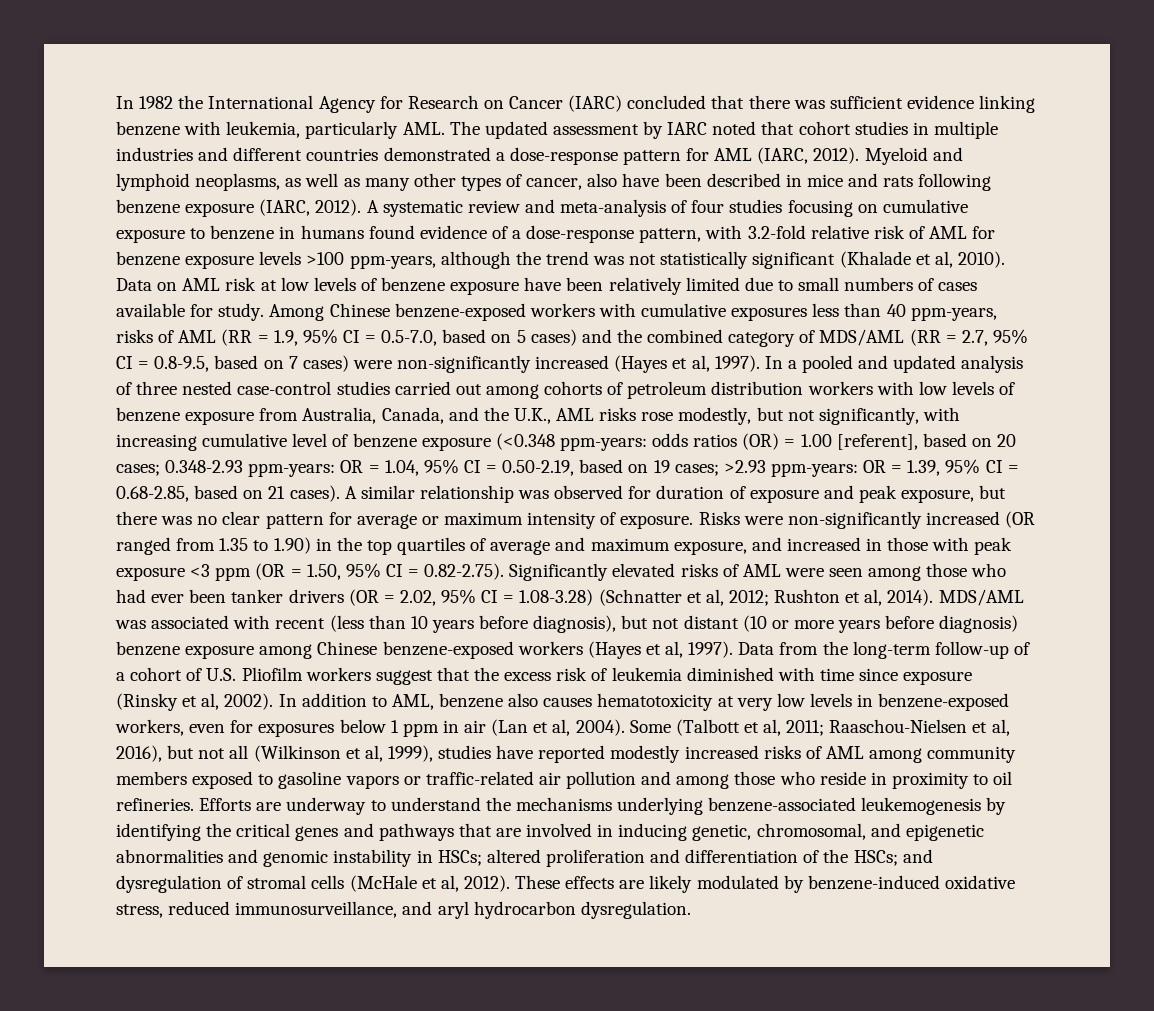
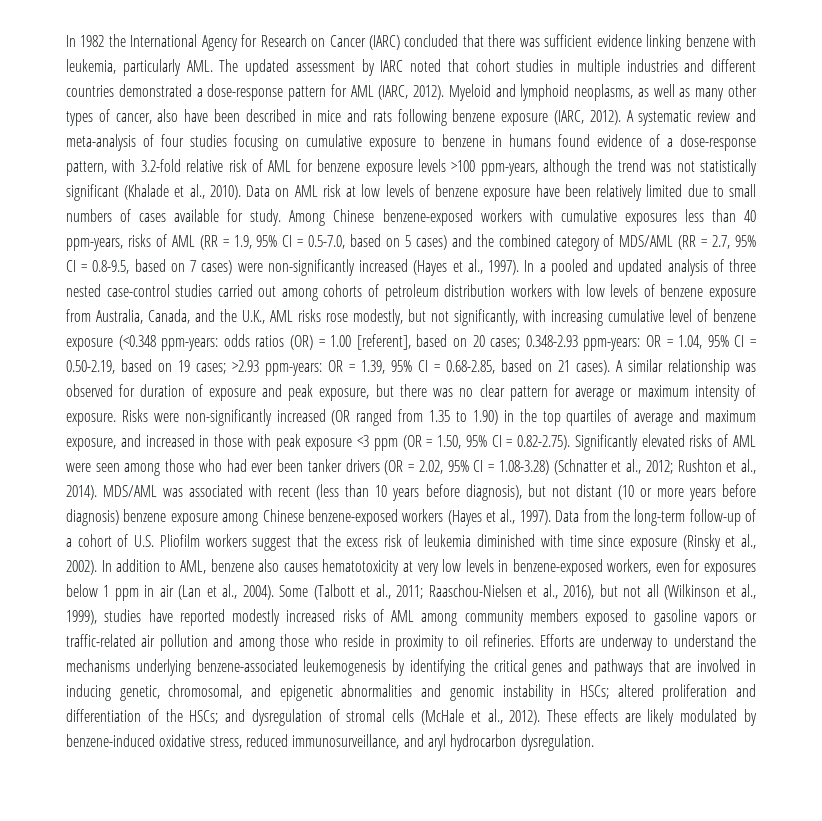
[934,251,953,268] al, -> [189,184,205,199] al.,
[691,355,710,372] al, -> [467,259,483,274] al.,
[705,589,724,606] al, -> [626,459,642,474] al.,
[864,589,883,606] al, -> [741,459,757,474] al.,
[665,641,684,658] al, -> [500,509,516,524] al.,
[201,693,220,710] al, -> [741,534,757,549] al.,
[552,719,571,736] al, -> [222,584,238,599] al.,
[763,719,782,736] al, -> [375,584,391,599] al.,
[991,719,1010,736] al, -> [542,584,558,599] al.,
[364,745,383,762] al, -> [740,584,756,599] al.,
[440,875,459,892] al, -> [487,709,503,724] al.,

